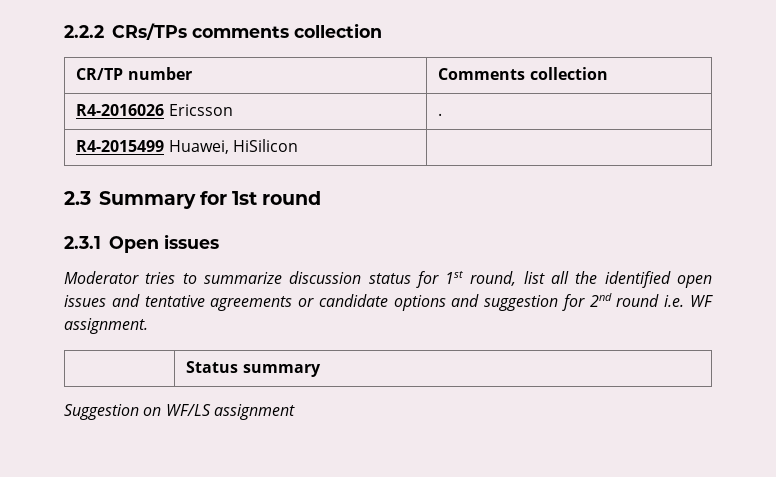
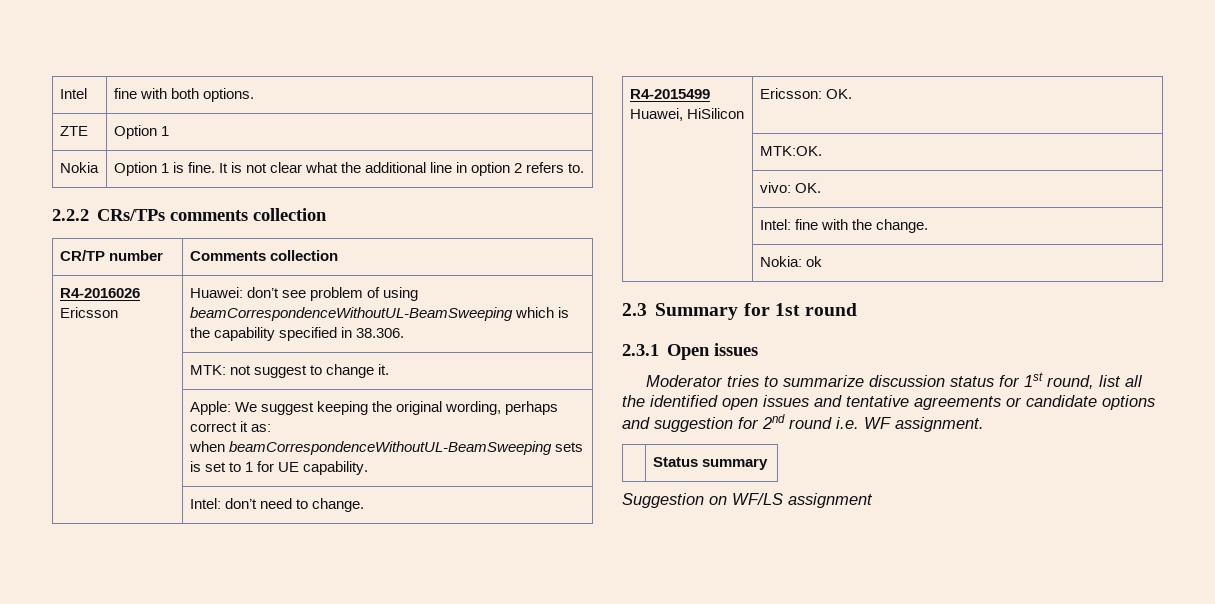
(64, 31) none -> [59,88,87,99] [113,88,254,102] [59,126,88,136] [113,125,169,139] [59,162,99,173] [113,162,585,176] Intel | fine with both options. // ZTE | Option 1 // Nokia | Option 1 is fine. It is not clear what the additional line in option 2 refers to. //
[438,113,443,116] [76,139,299,154] . // R4-2015499 Huawei, HiSilicon | -> [189,287,418,301] [189,307,569,321] [189,327,404,341] [189,364,389,378] [189,401,559,415] [189,421,271,432] [188,441,583,455] [189,461,368,475] [189,498,364,512] [629,89,710,99] [629,108,744,121] [759,88,852,99] [759,146,822,156] [759,182,821,193] [759,219,928,233] [759,256,822,267] Huawei: don’t see problem of using beamCorrespondenceWithoutUL-BeamSweeping which is the capability specified in 38.306. // | MTK: not suggest to change it. // | Apple: We suggest keeping the original wording, perhaps correct it as: // when beamCorrespondenceWithoutUL-BeamSweeping sets is set to 1 for UE capability. // | Intel: don’t need to change. // R4-2015499 Huawei, HiSilicon | Ericsson: OK. // | MTK:OK. // | vivo: OK. // | Intel: fine with the change. // | Nokia: ok

